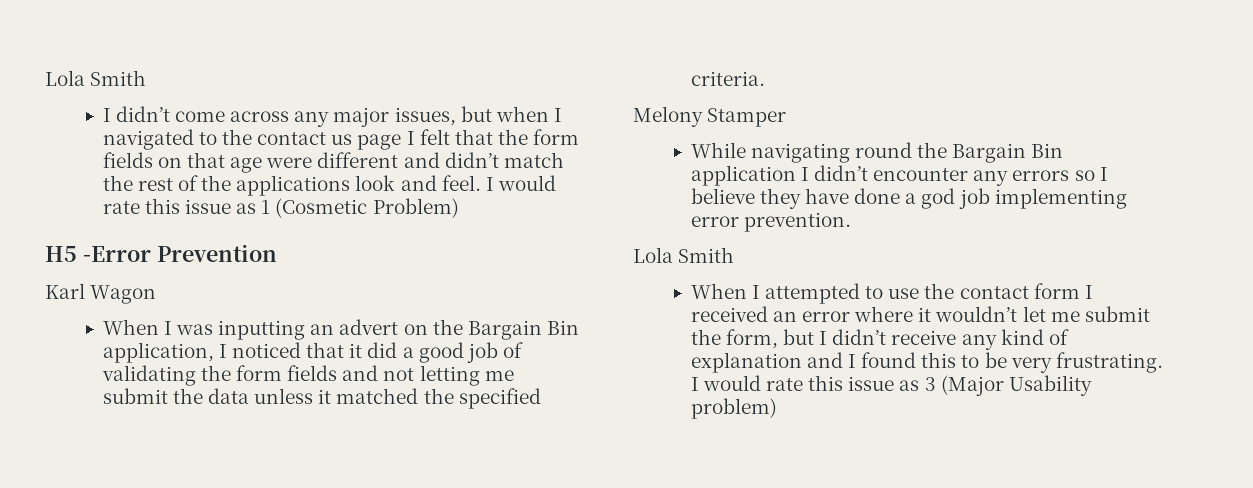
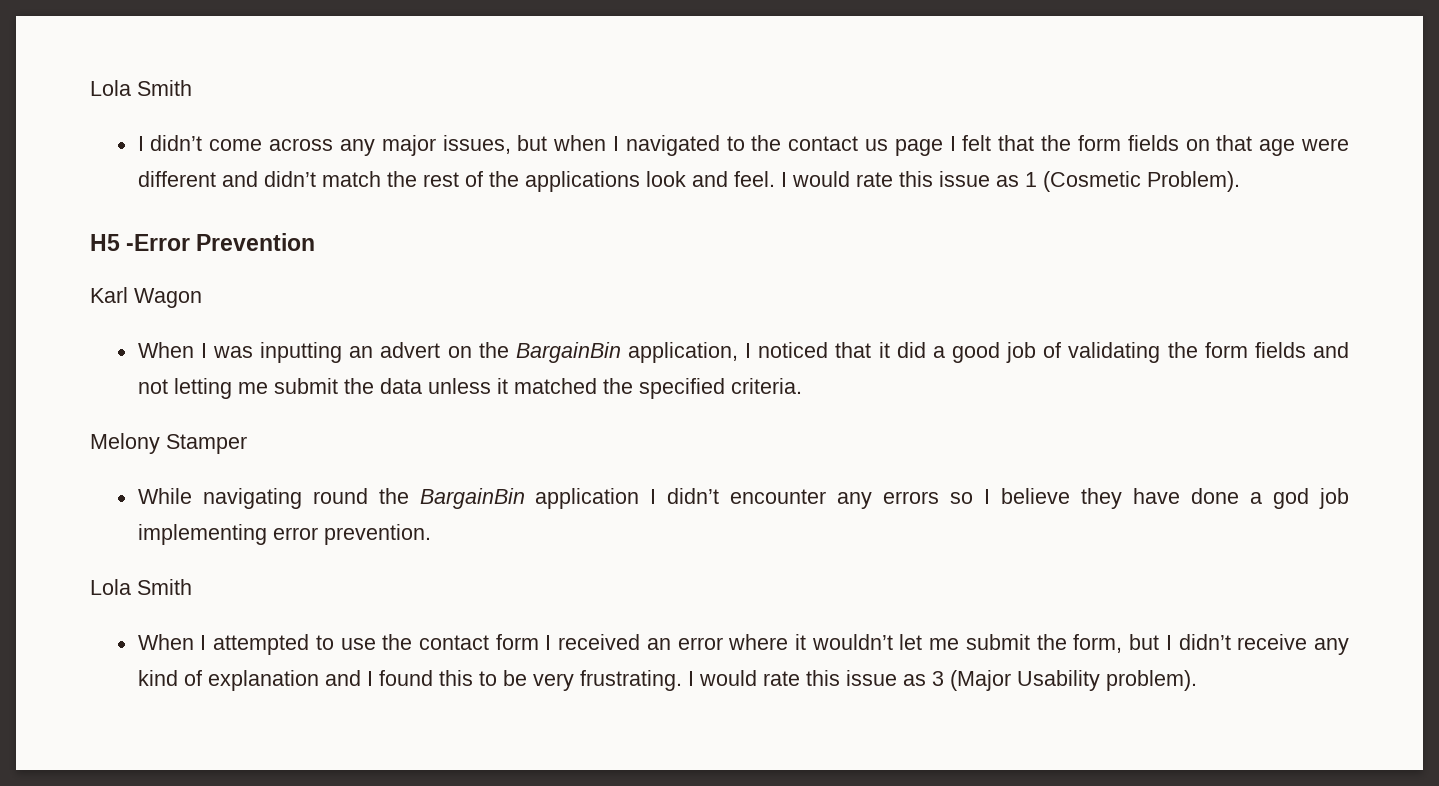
[372,198,459,218] Problem) -> [1146,171,1240,192] Problem).
[467,320,579,340] Bargain Bin -> [515,342,621,363] BargainBin
[952,143,1064,163] Bargain Bin -> [419,488,525,509] BargainBin
[690,398,777,419] problem) -> [1105,670,1197,691] problem).

